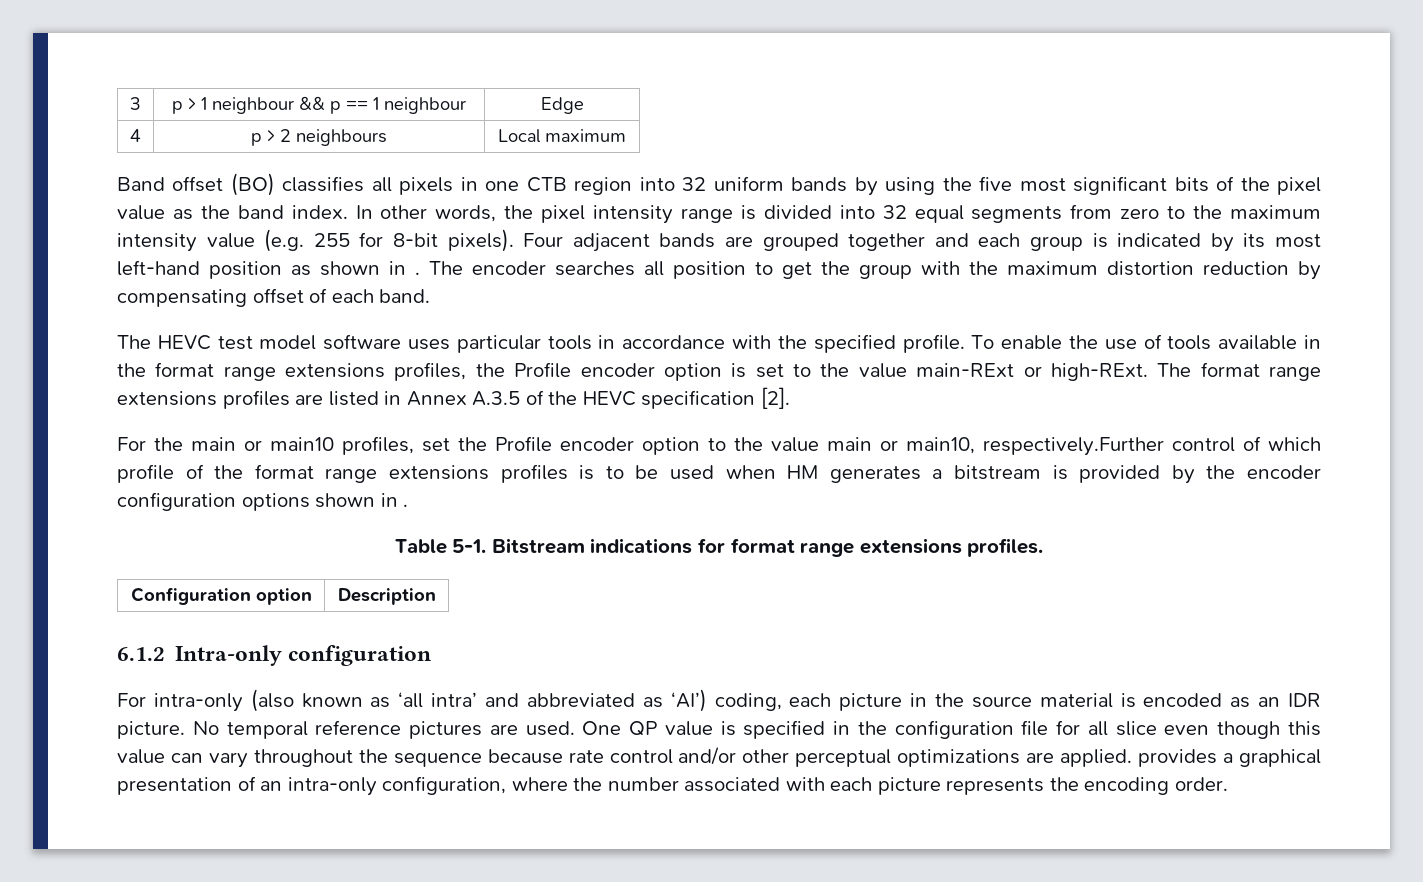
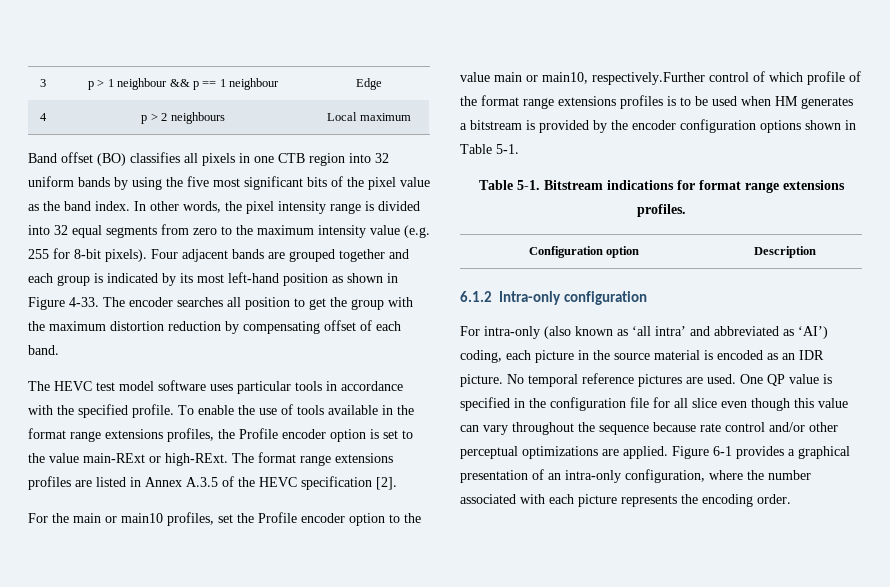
[415,272,420,275] . -> [28,297,99,310] Figure 4-33.
[403,504,409,507] . -> [460,144,519,154] Table 5-1.
(1133, 758) none -> [672,446,732,459] Figure 6-1

